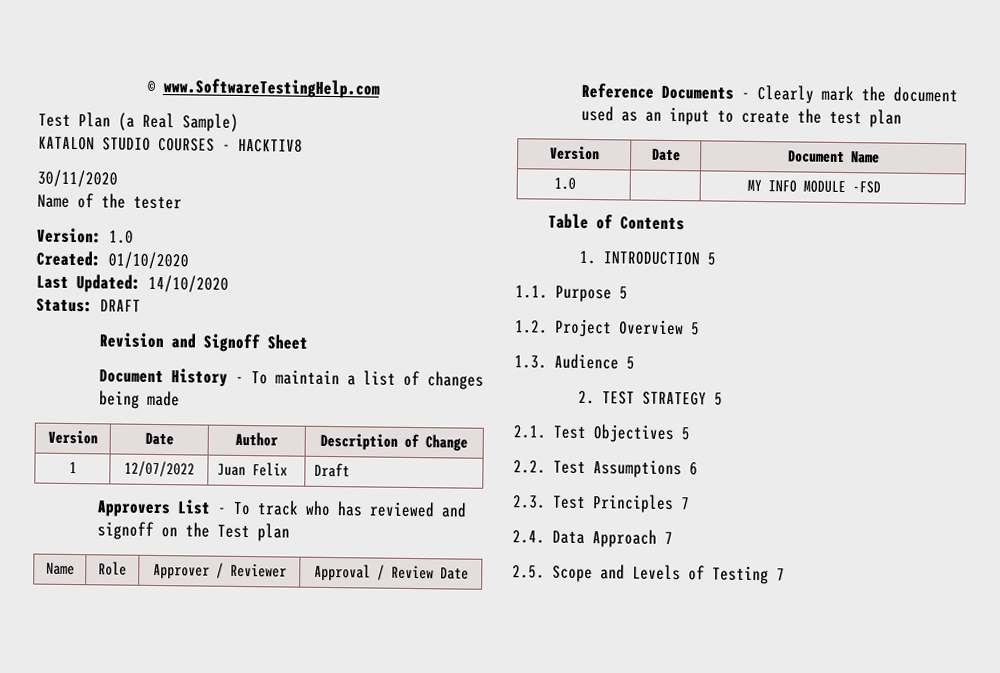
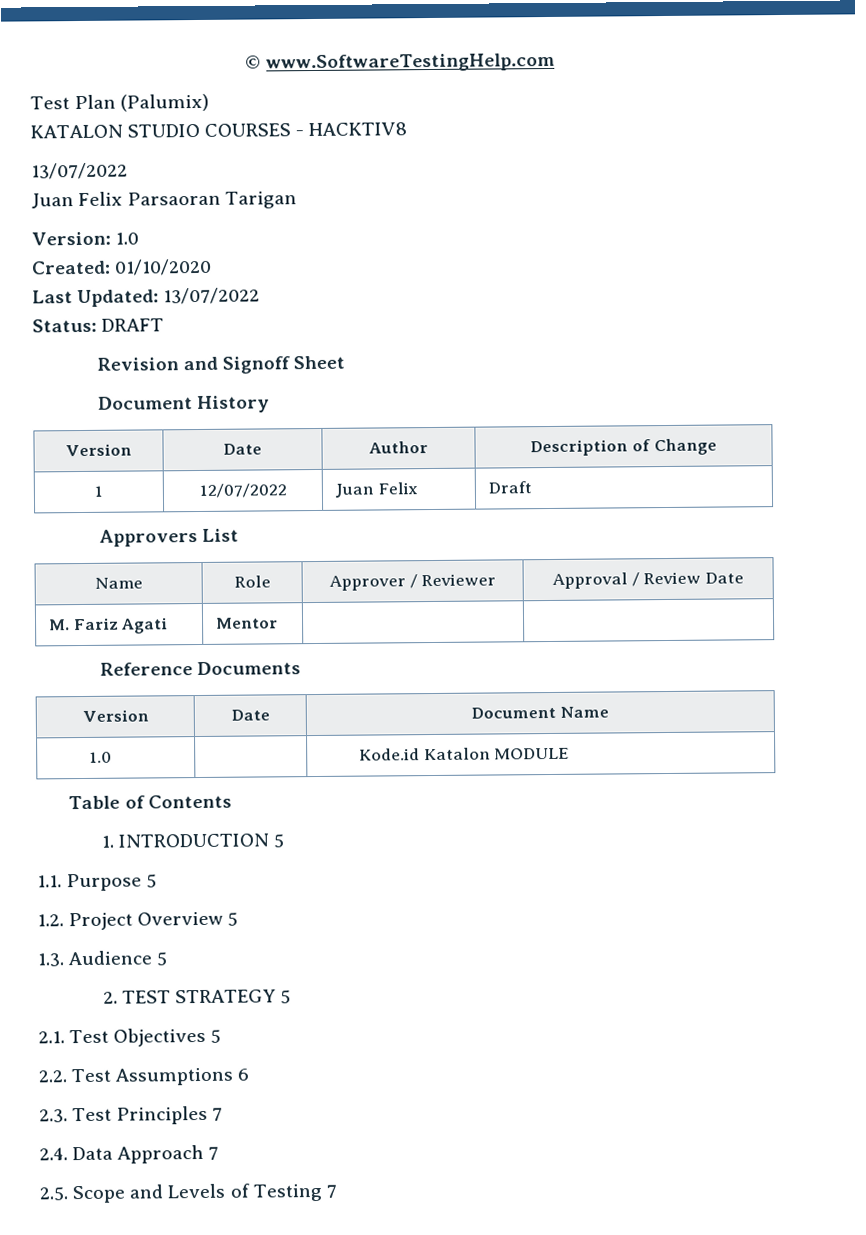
[118,112,239,132] (a Real Sample) -> [120,93,210,112] (Palumix)
[37,169,118,188] [37,193,182,210] 30/11/2020 // Name of the tester -> [31,162,128,180] [31,191,298,209] 13/07/2022 // Juan Felix Parsaoran Tarigan
[148,274,229,293] 14/10/2020 -> [163,287,261,305] 13/07/2022
[234,369,484,390] [98,390,180,409] - To maintain a list of changes being made -> (270, 404) none
[216,500,467,518] [96,521,290,542] - To track who has reviewed and signoff on the Test plan -> (239, 535) none
[580,82,958,104] [580,105,902,128] // Reference Documents - Clearly mark the document used as an input to create the test plan -> [49,617,169,634] [215,617,279,629] [99,661,301,676] // M. Fariz Agati | Mentor | | // Reference Documents
[747,179,798,193] MY INFO -> [358,747,491,761] Kode.id Katalon
[852,181,882,194] -FSD -> (570, 753) none

